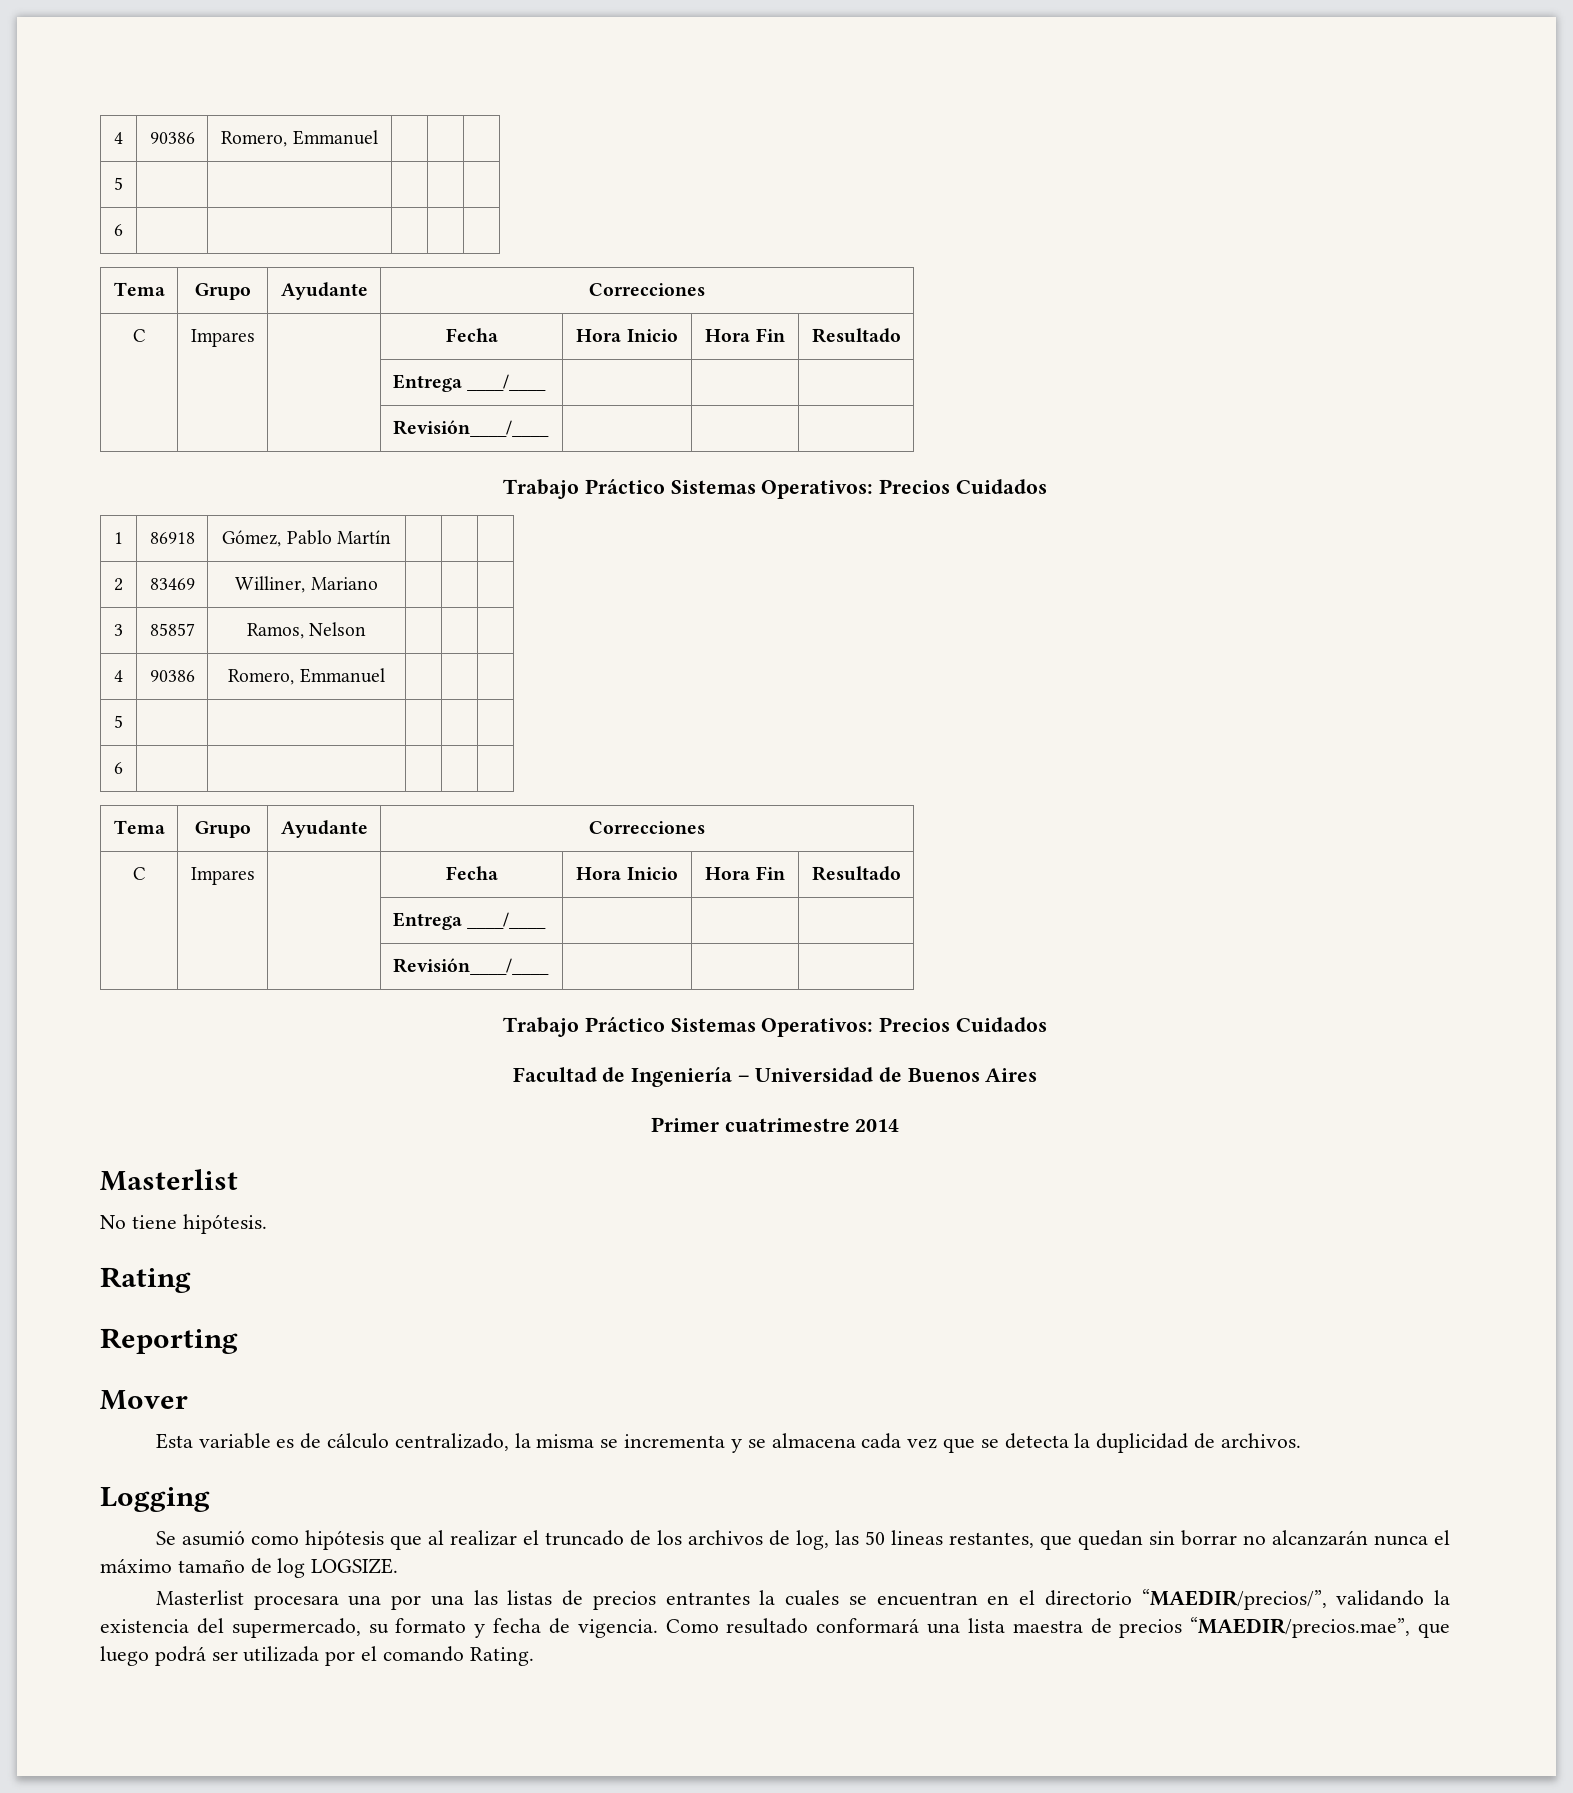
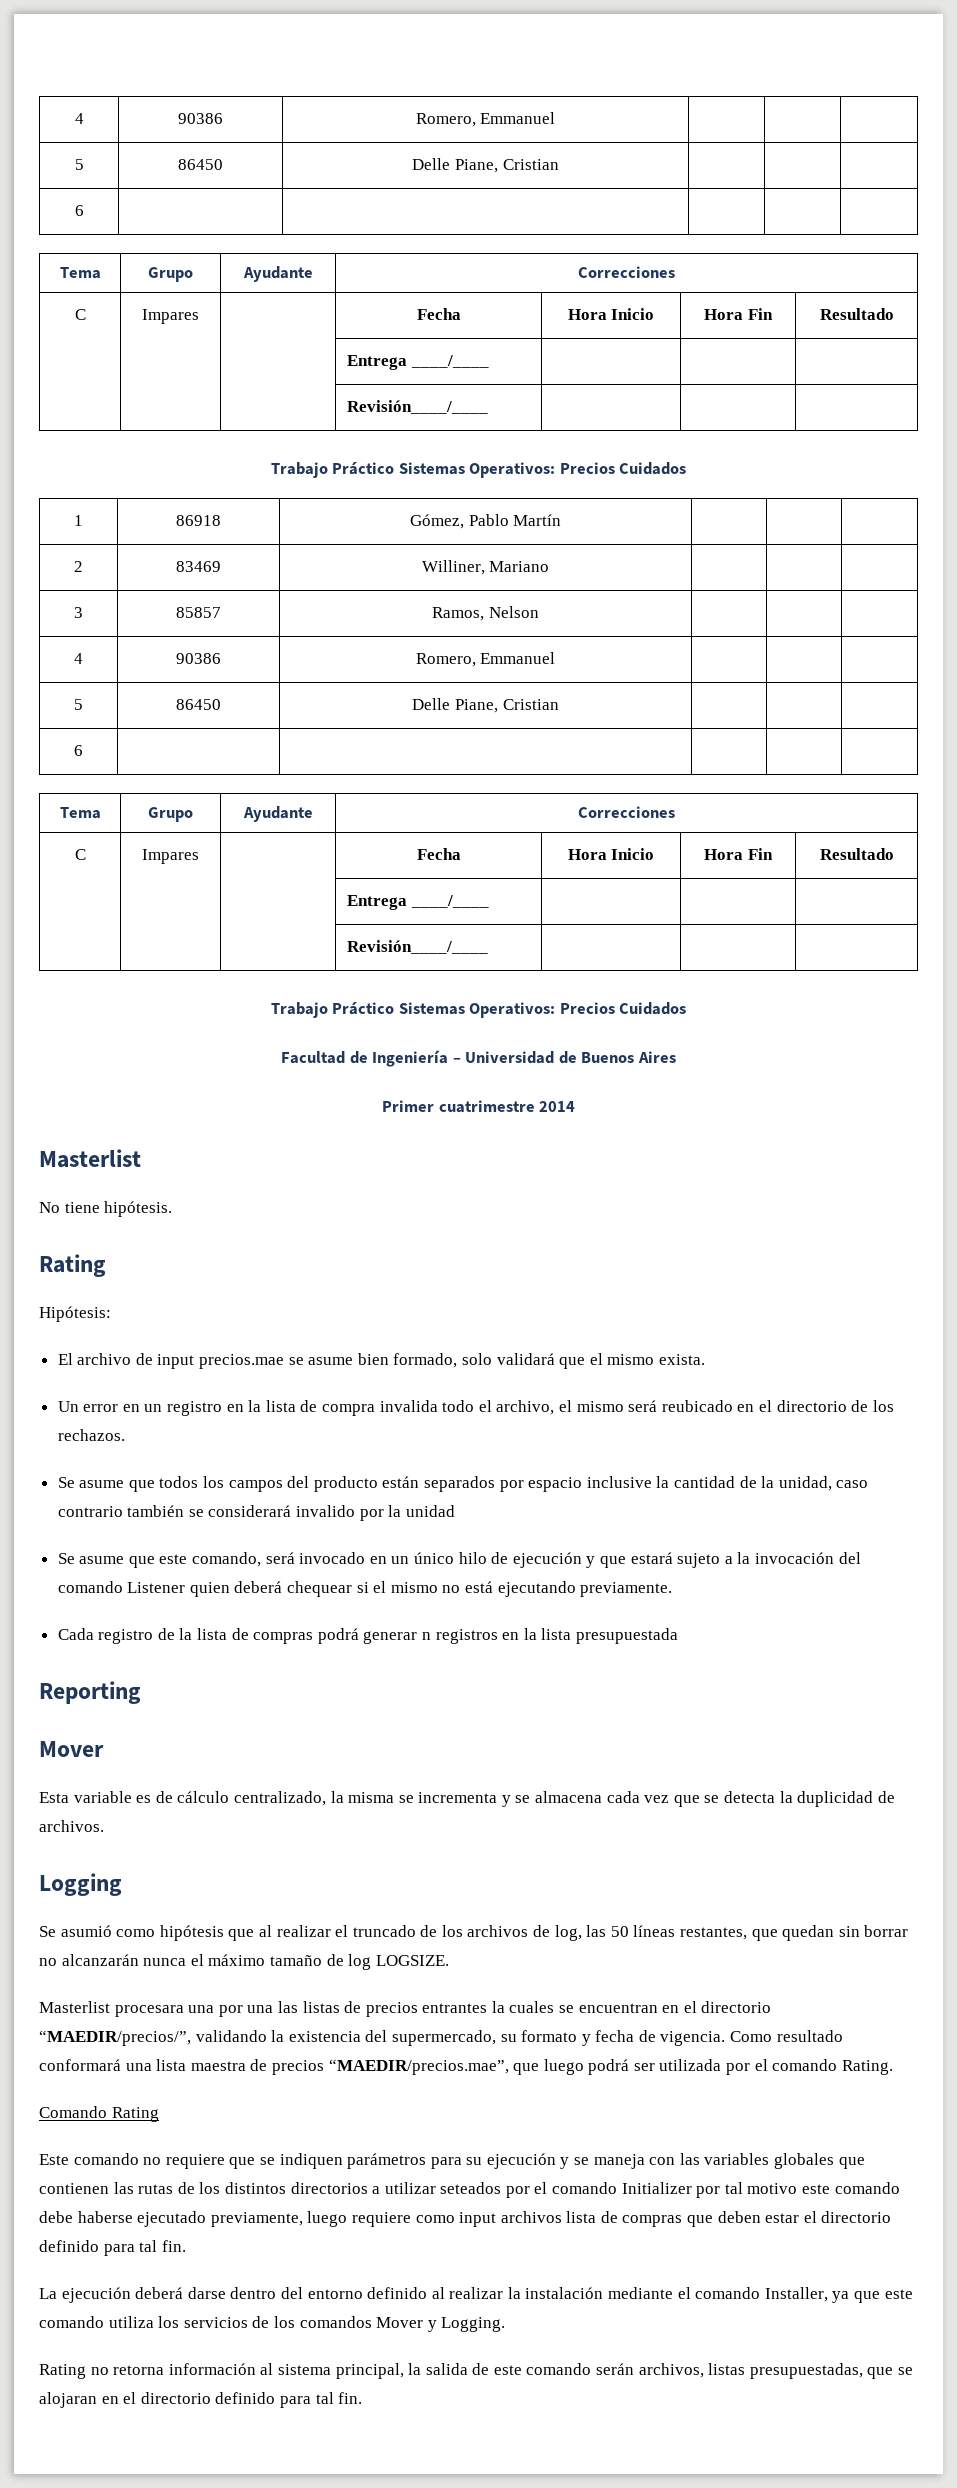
[114,132,123,144] [149,132,195,144] [221,130,378,147] [114,177,123,190] 4 | 90386 | Romero, Emmanuel | | | // 5 | | -> [74,113,84,124] [178,113,223,124] [415,112,556,127] [74,159,84,170] [178,159,223,170] [412,158,559,173] 4 | 90386 | Romero, Emmanuel | | | // 5 | 86450 | Delle Piane, Cristian
(123, 721) | -> [176,699,221,710] [412,698,559,713] 86450 | Delle Piane, Cristian
(191, 1280) none -> [39,1306,111,1322] [57,1353,705,1369] [57,1400,894,1416] [57,1429,125,1441] [57,1476,869,1492] [57,1505,455,1521] [57,1552,861,1568] [57,1581,673,1597] [57,1628,678,1644] // Hipótesis: // El archivo de input precios.mae se asume bien formado, solo validará que el mismo exista. // Un error en un registro en la lista de compra invalida todo el archivo, el mismo será reubicado en el directorio de los rechazos. // Se asume que todos los campos del producto están separados por espacio inclusive la cantidad de la unidad, caso contrario también se considerará invalido por la unidad // Se asume que este comando, será invocado en un único hilo de ejecución y que estará sujeto a la invocación del comando Listener quien deberá chequear si el mismo no está ejecutando previamente. // Cada registro de la lista de compras podrá generar n registros en la lista presupuestada
[890,1530,943,1545] lineas -> [633,1925,676,1937] líneas
(534, 1656) none -> [39,2106,159,2122] [39,2153,865,2169] [39,2182,900,2198] [39,2211,892,2227] [39,2240,186,2256] [39,2287,913,2303] [39,2316,506,2332] [39,2363,914,2379] [39,2392,363,2408] // Comando Rating // Este comando no requiere que se indiquen parámetros para su ejecución y se maneja con las variables globales que contienen las rutas de los distintos directorios a utilizar seteados por el comando Initializer por tal motivo este comando debe haberse ejecutado previamente, luego requiere como input archivos lista de compras que deben estar el directorio definido para tal fin. // La ejecución deberá darse dentro del entorno definido al realizar la instalación mediante el comando Installer, ya que este comando utiliza los servicios de los comandos Mover y Logging. // Rating no retorna información al sistema principal, la salida de este comando serán archivos, listas presupuestadas, que se alojaran en el directorio definido para tal fin.

